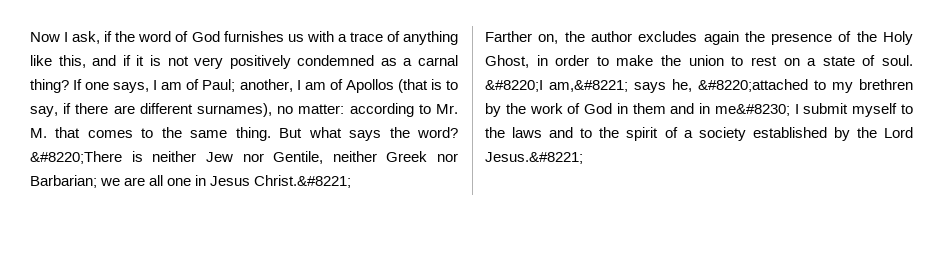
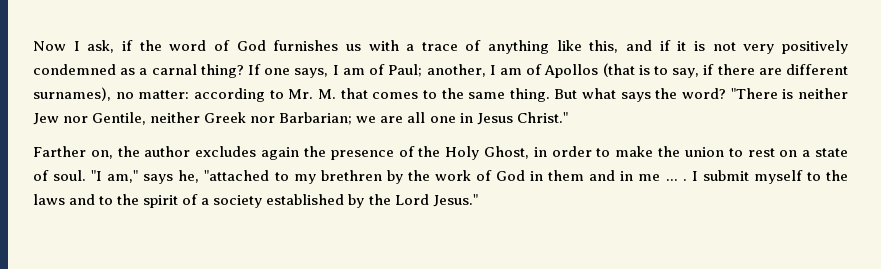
[30,151,122,164] &#8220;There -> [730,88,778,99] "There
[254,175,352,188] Christ.&#8221; -> [516,112,568,123] Christ."
[485,80,628,92] &#8220;I am,&#8221; -> [91,170,139,183] "I am,"
[698,79,808,92] &#8220;attached -> [204,170,270,181] "attached
[714,104,790,116] me&#8230; -> [638,174,687,181] me ... .
[485,152,583,164] Jesus.&#8221; -> [432,194,478,207] Jesus."

